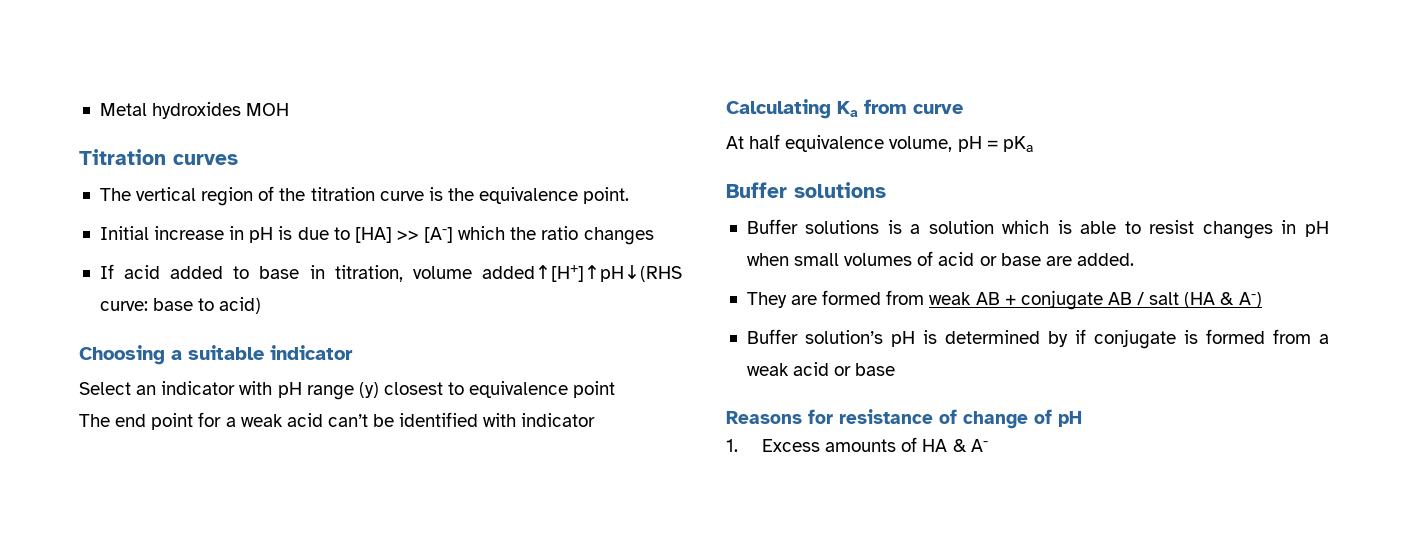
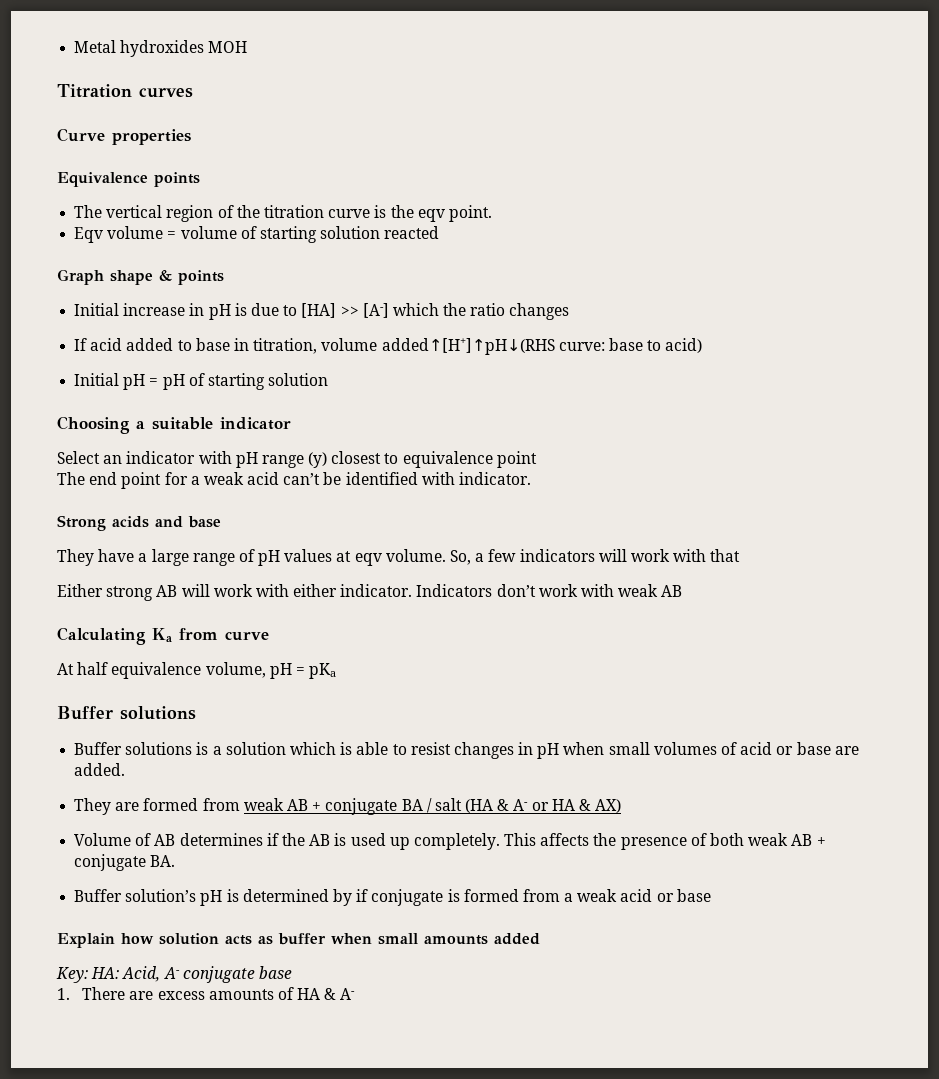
(238, 159) none -> [57,128,191,145] [57,172,200,187] // Curve properties // Equivalence points
[479,187,579,204] equivalence -> [417,209,445,222] eqv
(630, 195) none -> [74,226,440,243] [57,269,224,285] // Eqv volume = volume of starting solution reacted // Graph shape & points
(262, 305) none -> [74,373,329,390] // Initial pH = pH of starting solution
[521,413,596,427] indicator -> [459,472,532,485] [57,515,221,531] [57,549,741,566] [57,584,683,601] indicator. // Strong acids and base // They have a large range of pH values at eqv volume. So, a few indicators will work with that // Either strong AB will work with either indicator. Indicators don’t work with weak AB
[1107,292,1132,305] AB -> [401,799,423,811] BA
[1238,292,1262,308] A-) -> [513,799,622,813] [74,833,826,850] [74,854,176,871] A- or HA & AX) // Volume of AB determines if the AB is used up completely. This affects the presence of both weak AB + conjugate BA.
[726,409,1082,429] [726,439,821,452] Reasons for resistance of change of pH // 1. Excess -> [57,933,540,948] [56,966,292,983] [57,987,205,1000] Explain how solution acts as buffer when small amounts added // Key: HA: Acid, A- conjugate base // 1. There are excess

